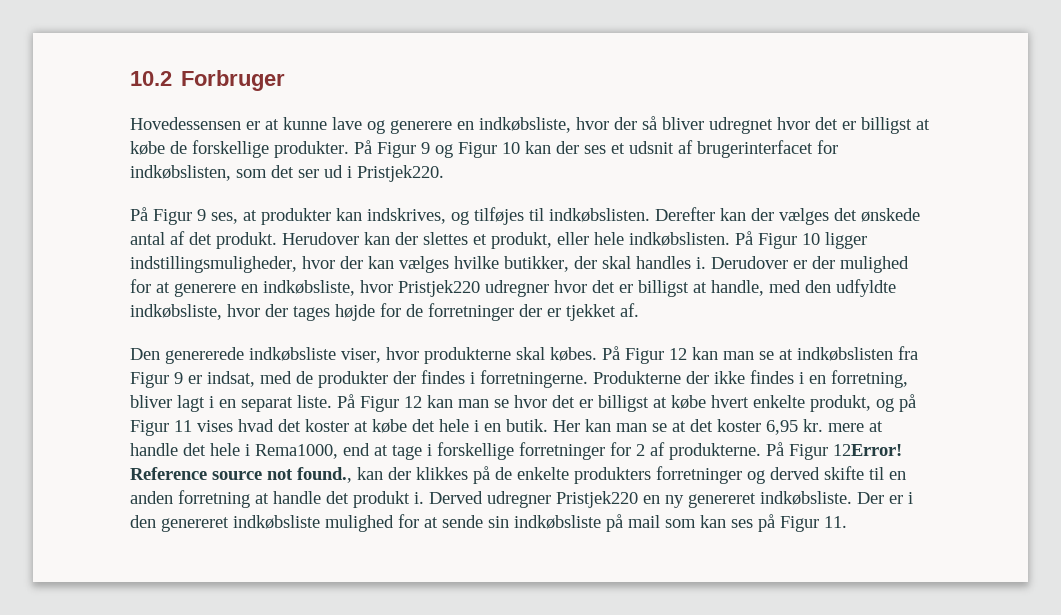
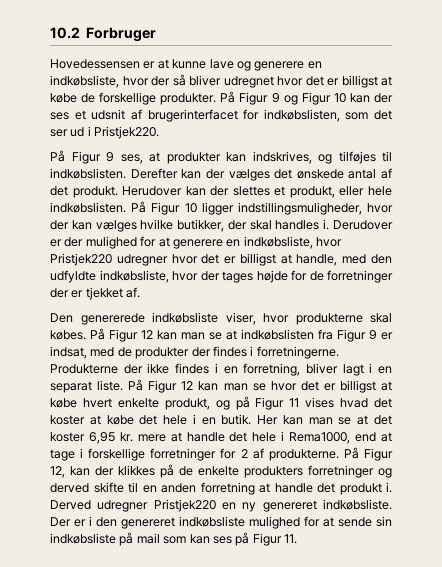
[833,444,902,456] [130,467,352,483] 12Error! Reference source not found., -> [50,466,65,478] 12,

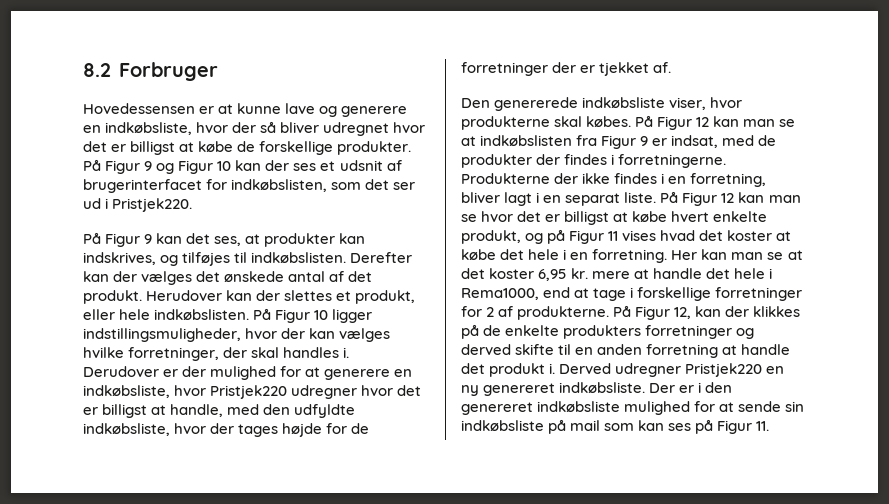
[50,27,80,39] 10.2 -> [83,63,111,77] 8.2
(114, 157) none -> [156,233,211,244] kan det
[177,219,225,232] butikker, -> [128,347,220,361] forretninger,
[221,414,252,425] butik. -> [592,249,668,263] forretning.

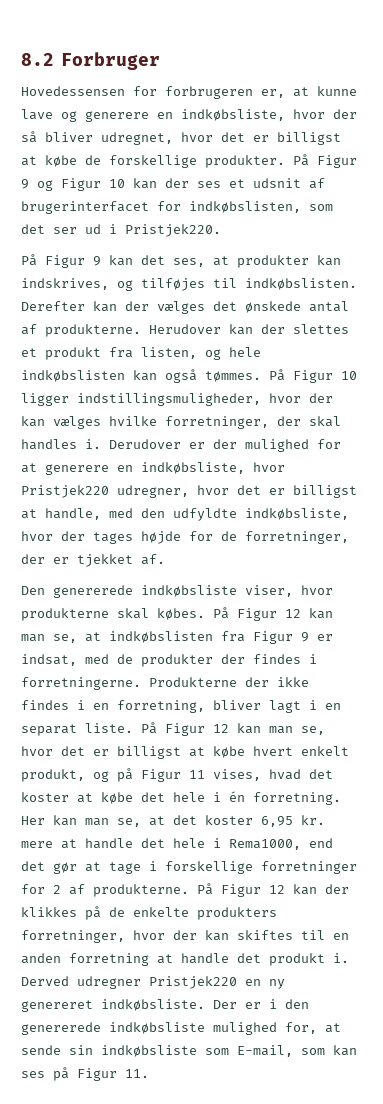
[199,106,215,114] er -> [133,86,285,99] for forbrugeren er,
[323,122,390,136] udregnet -> [101,132,173,145] udregnet,
[348,271,373,282] [83,290,142,304] det produkt. -> [45,324,141,337] produkterne.
[355,290,416,304] [83,309,250,320] produkt, eller hele indkøbslisten. -> [45,347,261,360] [21,369,261,383] produkt fra listen, og hele indkøbslisten kan også tømmes.
[291,385,358,399] udregner -> [117,485,189,498] udregner,
[461,62,548,76] forretninger -> [245,531,349,544] forretninger,
[779,119,796,127] se -> [53,634,77,643] se,
[461,214,477,222] se -> [301,726,325,735] se,
[713,211,768,222] enkelte -> [301,746,349,756] enkelt
[622,230,657,241] vises -> [213,769,261,781] vises,
[570,252,589,260] en -> [229,791,245,802] én
[767,252,784,260] se -> [117,818,141,827] se,
(571, 292) none -> [21,861,77,874] det gør
[674,307,692,319] 12, -> [269,885,285,894] 12
[645,325,755,339] [461,344,555,355] forretninger og derved skifte -> [21,930,293,943] forretninger, hvor der kan skiftes
[461,402,533,415] genereret -> [21,1022,101,1035] genererede
[694,401,716,412] for -> [285,1022,317,1034] for,
[548,419,601,434] på mail -> [205,1045,293,1057] som E-mail,

